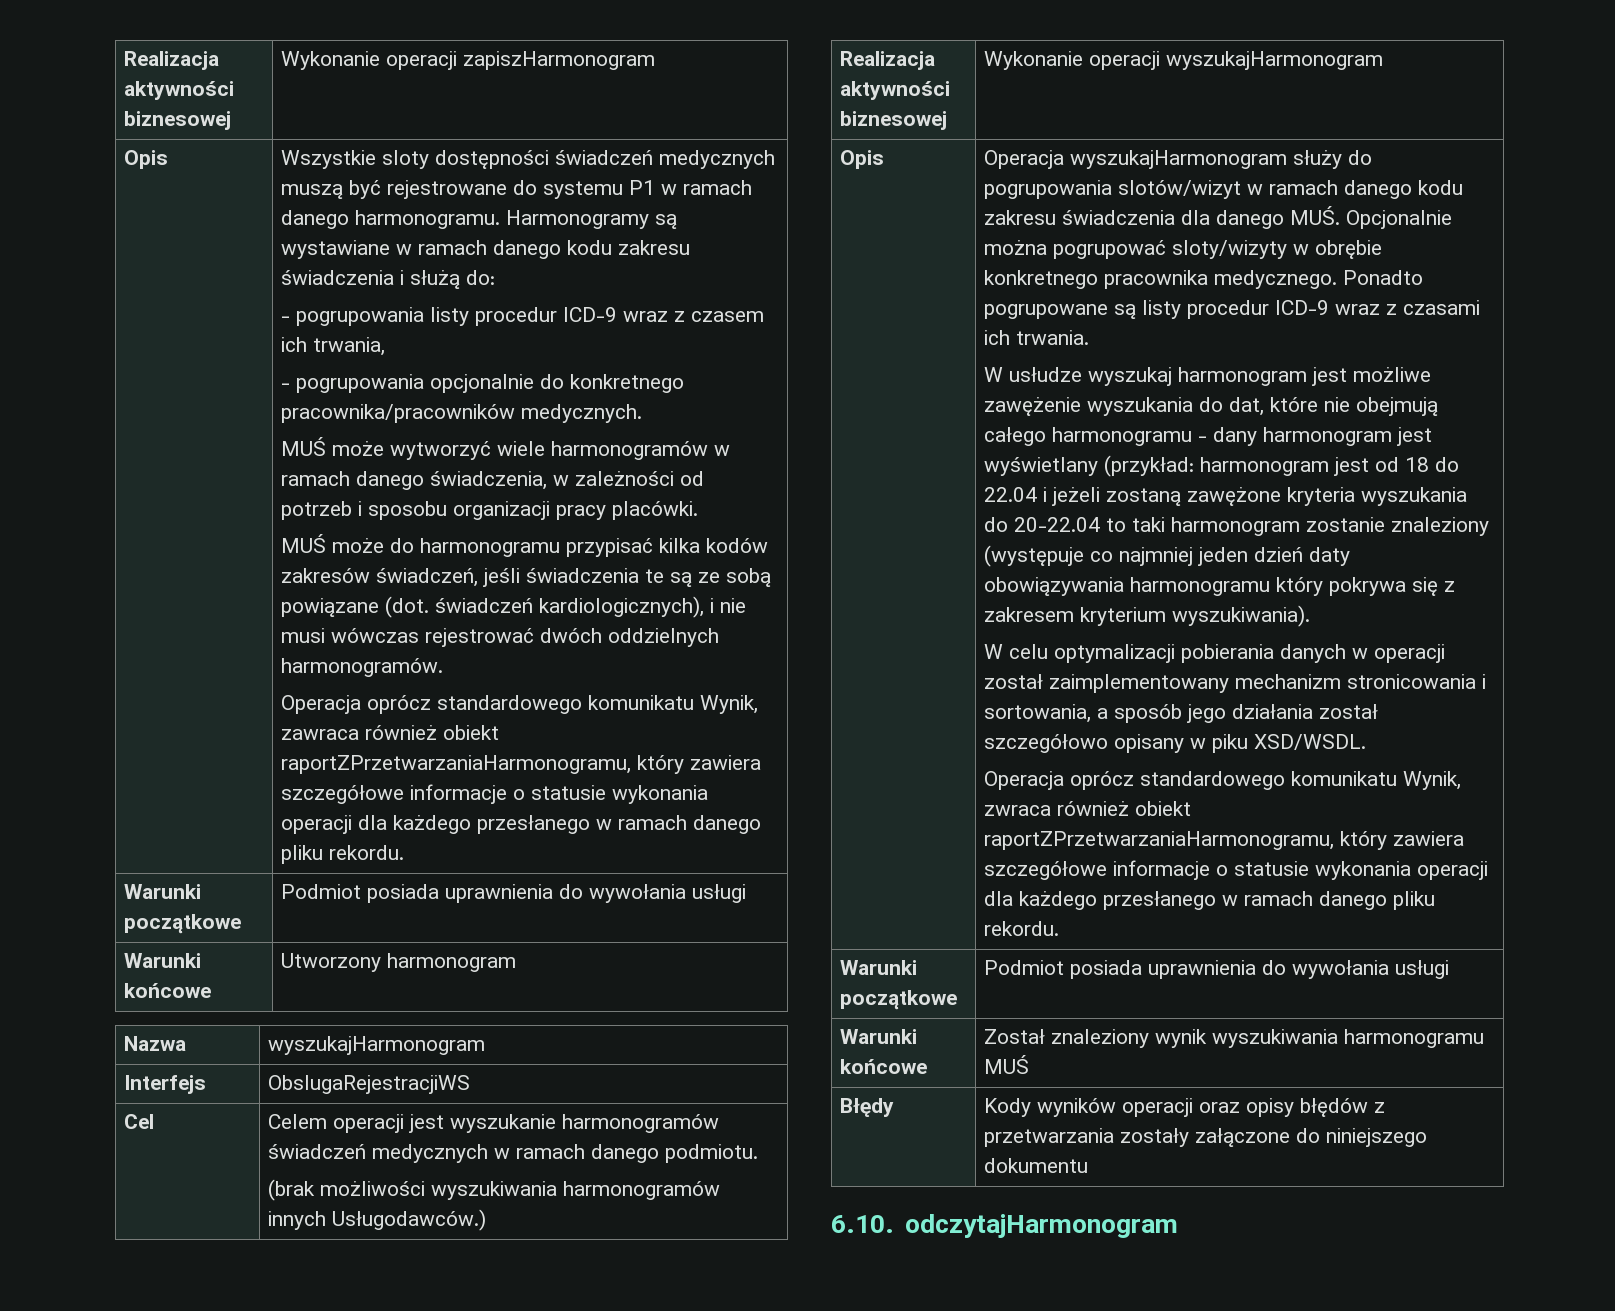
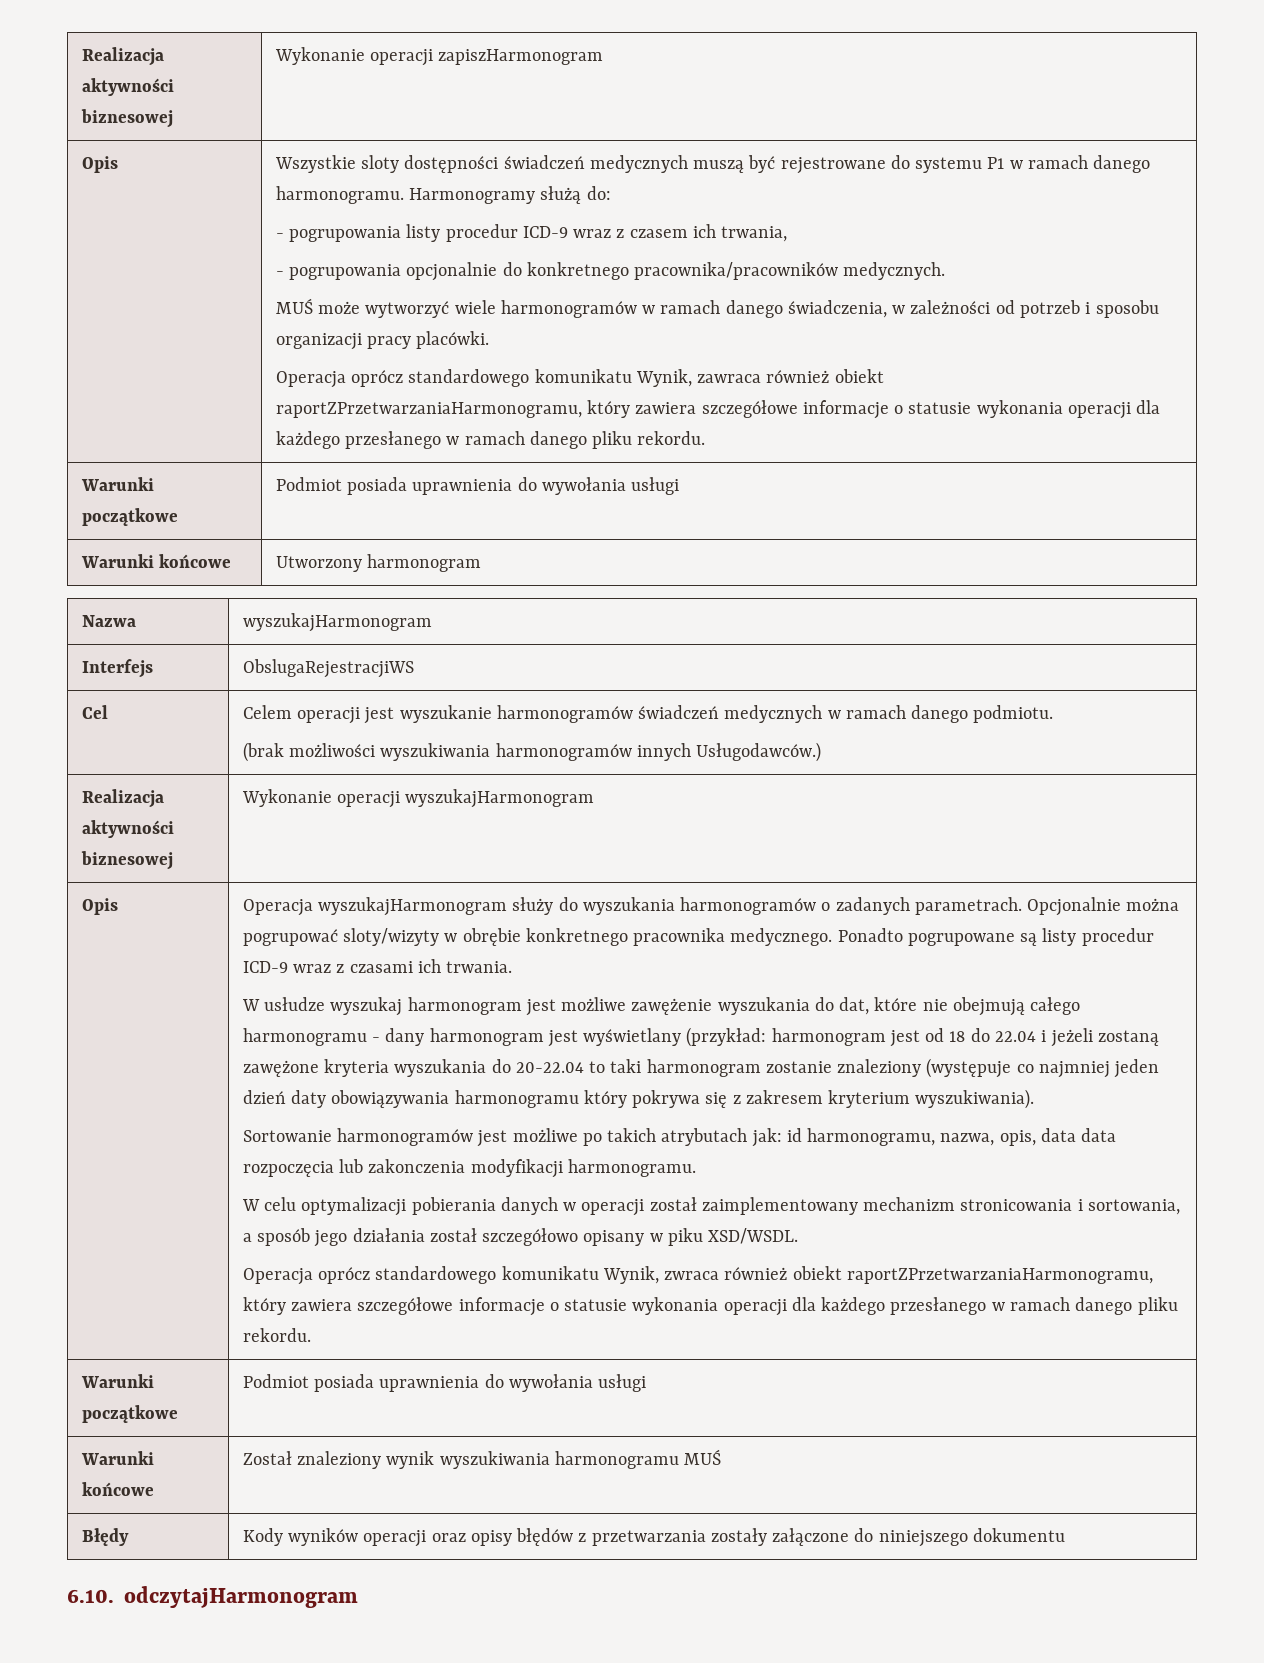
[655,214,678,229] [281,240,691,259] [281,270,405,285] są wystawiane w ramach danego kodu zakresu świadczenia i -> (536, 196) none
[281,534,769,557] [281,568,772,587] [281,596,747,618] [281,628,720,647] [281,658,444,677] // MUŚ może do harmonogramu przypisać kilka kodów zakresów świadczeń, jeśli świadczenia te są ze sobą powiązane (dot. świadczeń kardiologicznych), i nie musi wówczas rejestrować dwóch oddzielnych harmonogramów. -> (490, 340) none
[984,180,1464,199] [984,206,1341,229] pogrupowania slotów/wizyt w ramach danego kodu zakresu świadczenia dla danego MUŚ. -> [582,897,1022,915] wyszukania harmonogramów o zadanych parametrach.
(1311, 616) none -> [242,1128,1117,1147] [242,1159,696,1178] // Sortowanie harmonogramów jest możliwe po takich atrybutach jak: id harmonogramu, nazwa, opis, data data rozpoczęcia lub zakonczenia modyfikacji harmonogramu.

